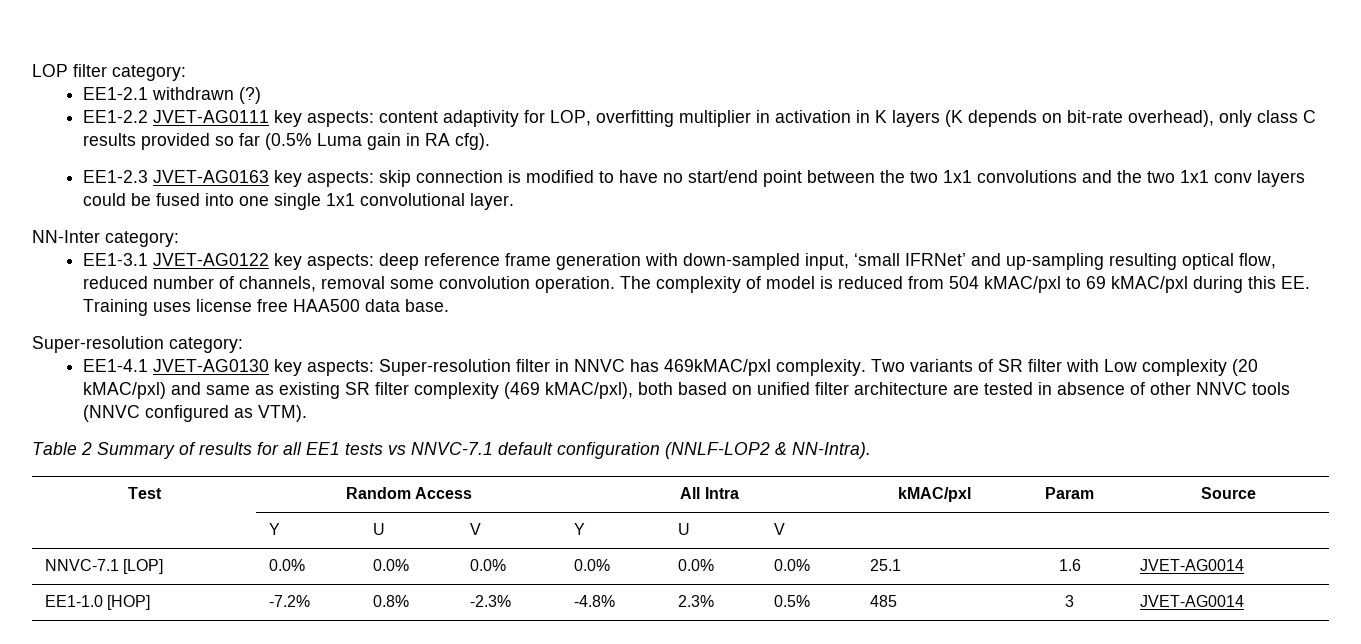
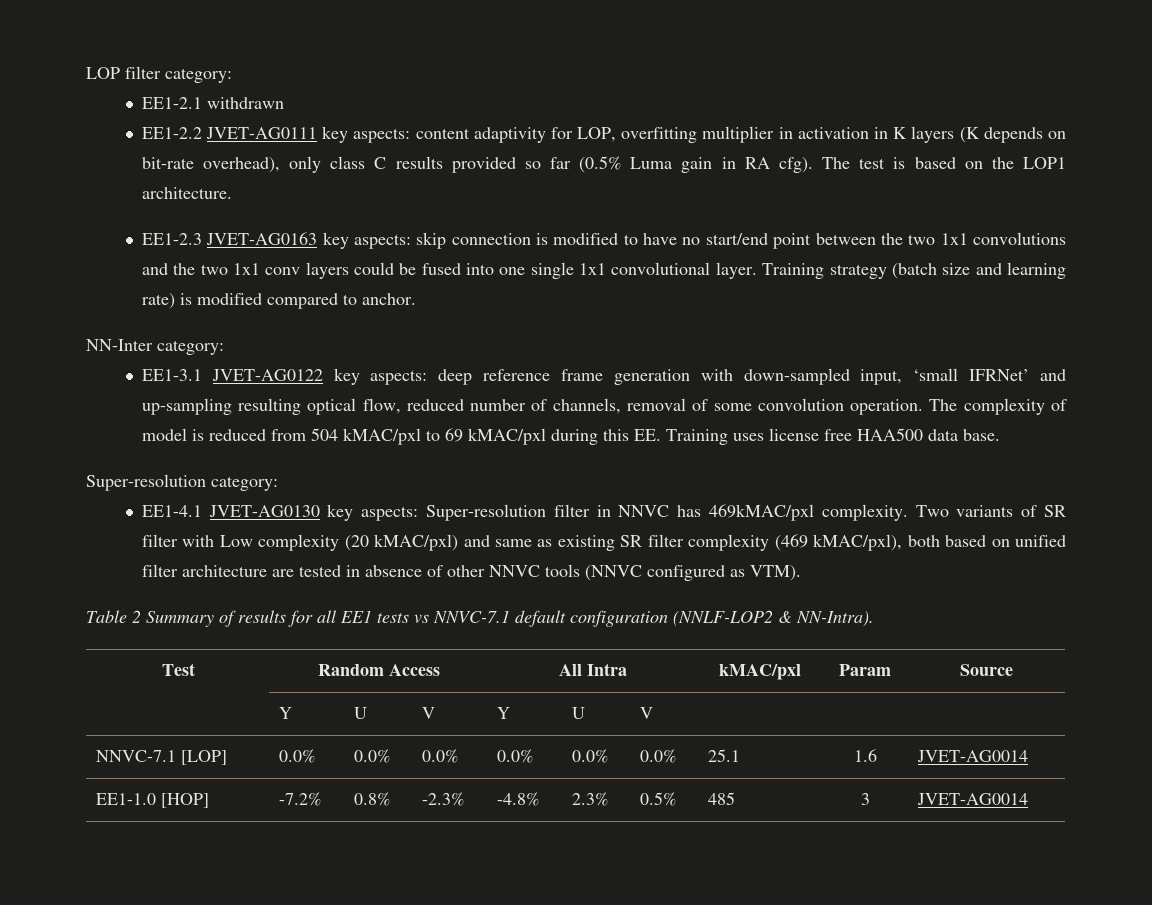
[238,87,261,104] (?) -> (284, 103) none
(490, 141) none -> [822,157,1066,169] [141,187,232,199] The test is based on the LOP1 architecture.
(514, 201) none -> [762,262,1067,279] [141,293,416,309] Training strategy (batch size and learning rate) is modified compared to anchor.
(385, 282) none -> [692,399,709,411] of

